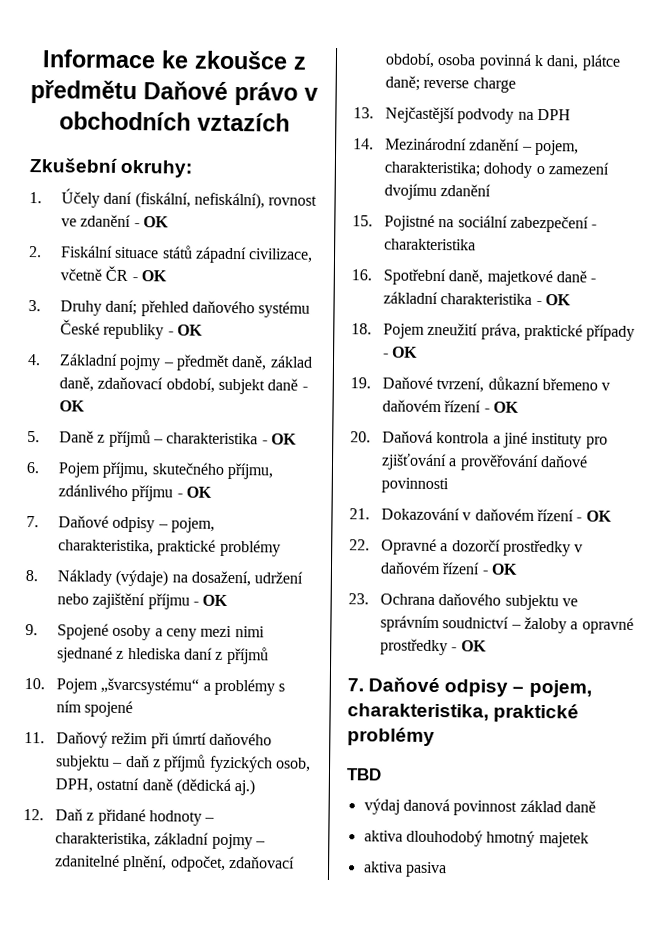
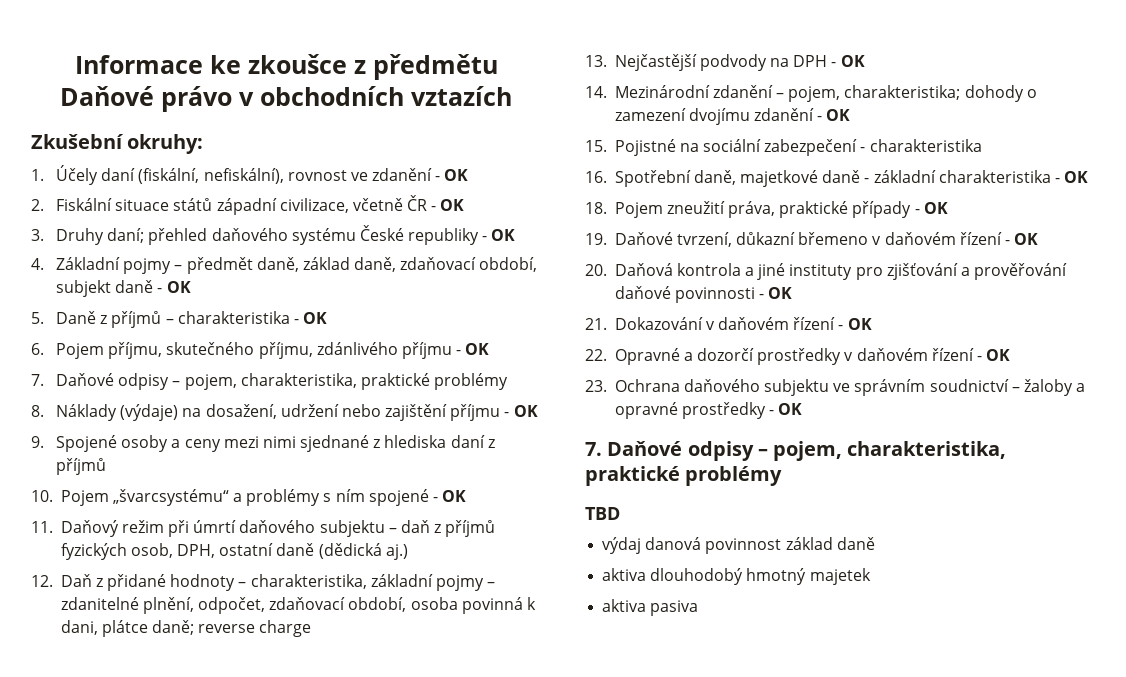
(134, 709) none -> [433,490,467,502] - OK
(571, 114) none -> [831,55,865,67] - OK
(492, 190) none -> [817,109,851,121] - OK
(449, 485) none -> [759,287,793,299] - OK

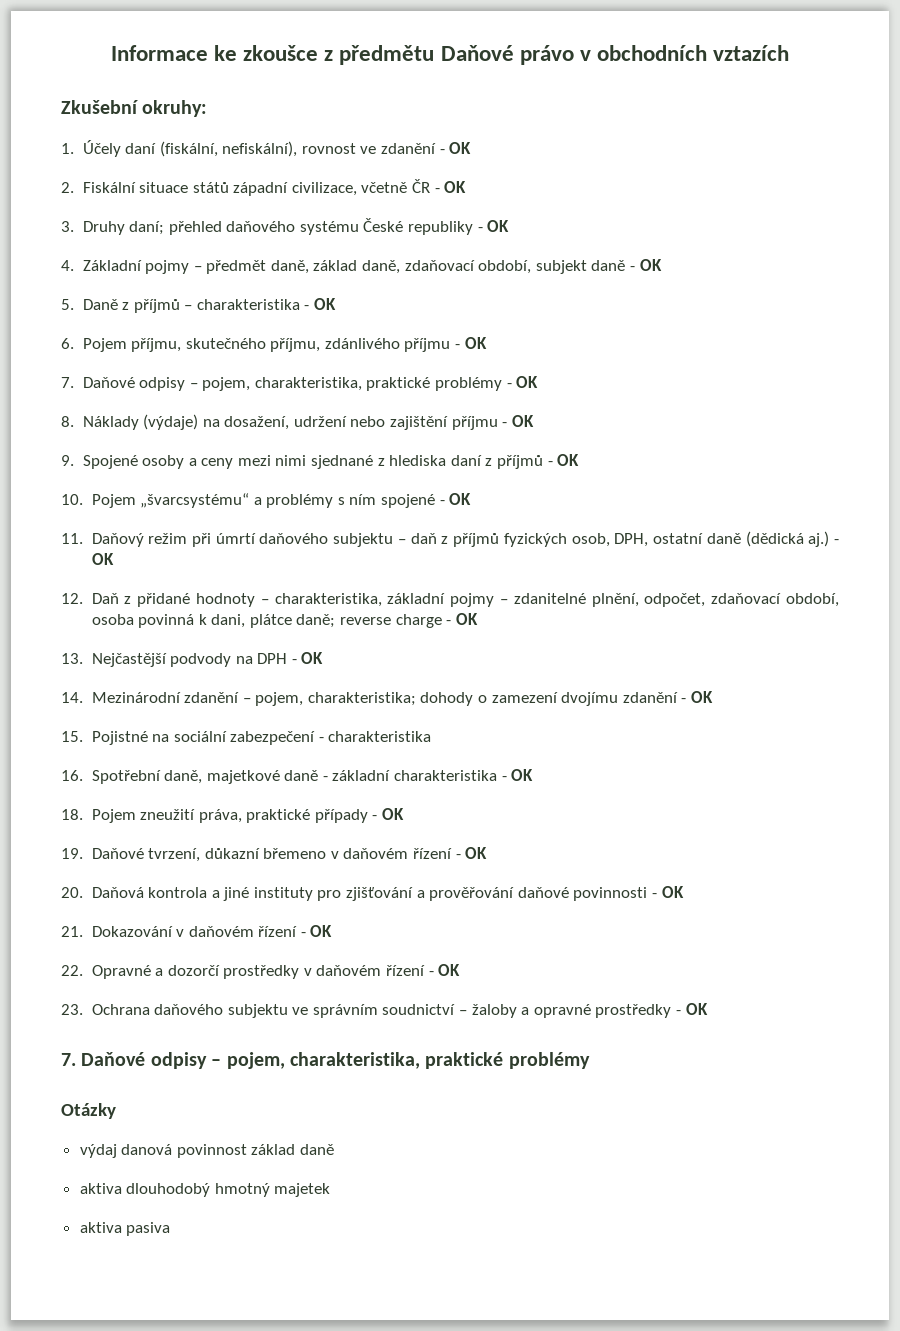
(509, 381) none -> [506,376,539,388] - OK
(106, 466) none -> [547,454,580,466] - OK
(408, 552) none -> [834,539,840,544] [91,553,114,565] - OK
(312, 628) none -> [446,613,478,625] - OK
[585,507,620,520] TBD -> [61,1103,116,1119] Otázky

